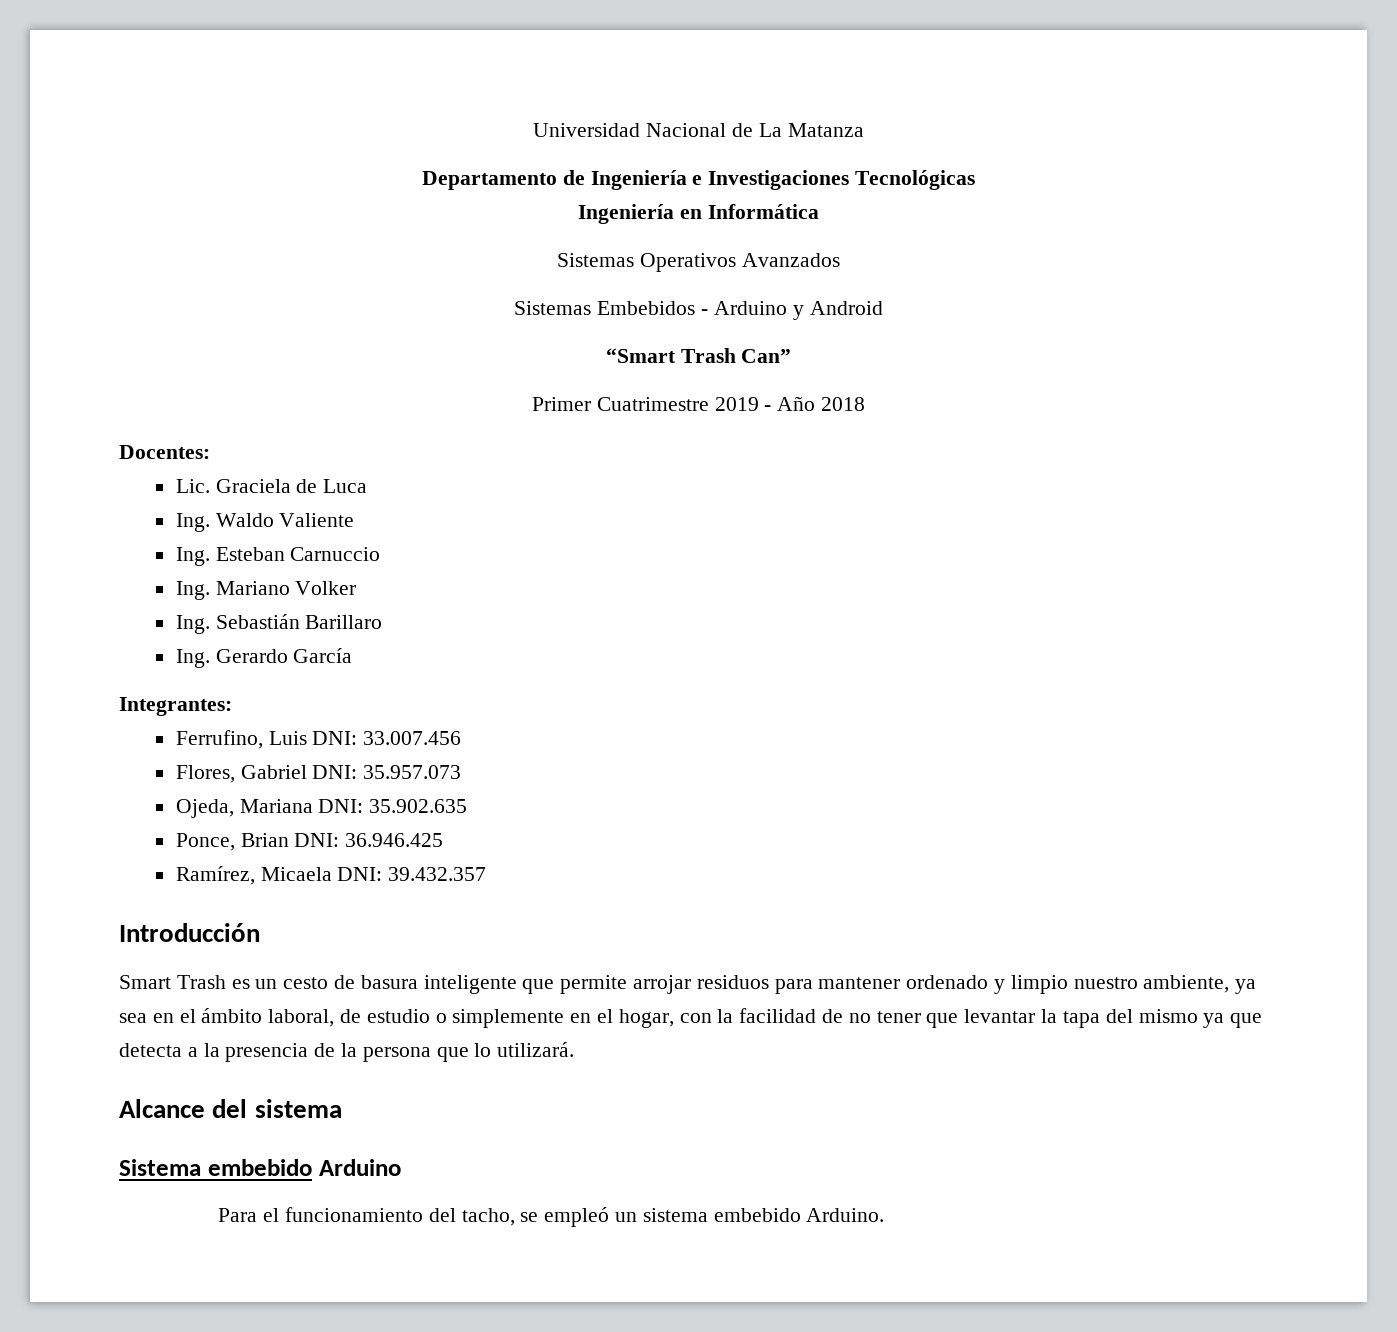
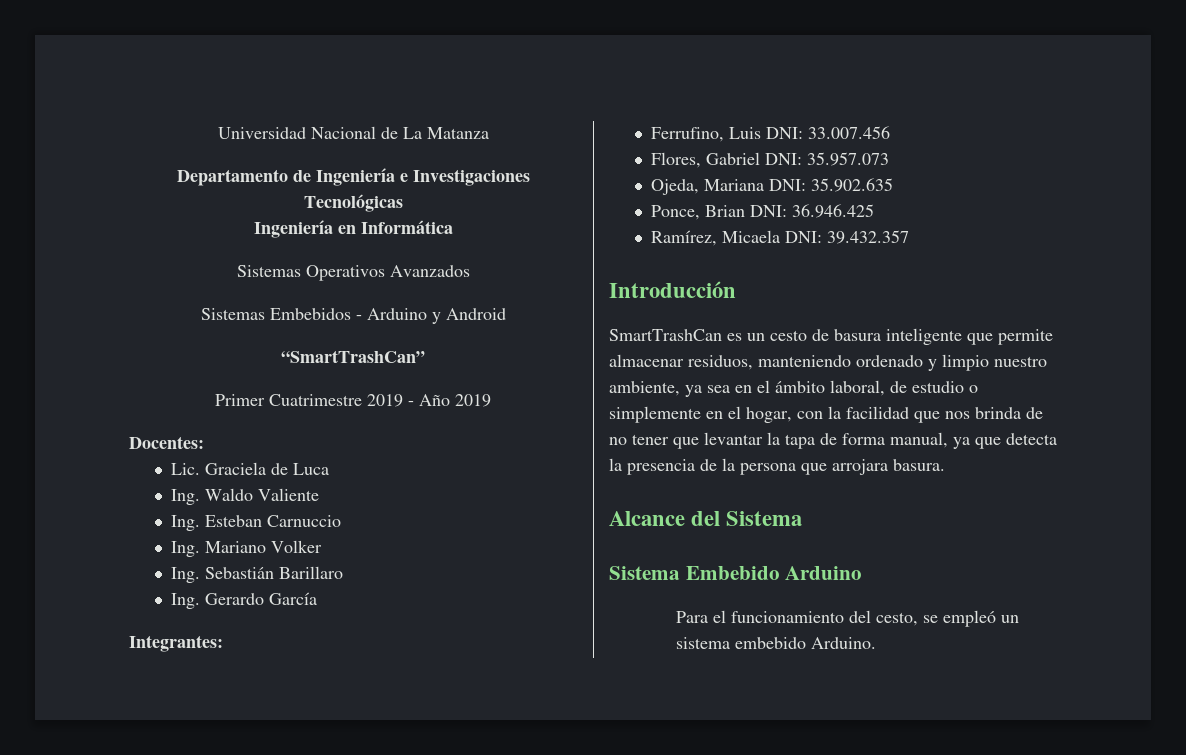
[605,348,792,363] “Smart Trash Can” -> [281,350,425,363] “SmartTrashCan”
[821,397,866,411] 2018 -> [455,394,491,407] 2019
[119,975,226,989] Smart Trash -> [609,329,722,341] SmartTrashCan
[633,975,901,994] arrojar residuos para mantener -> [609,354,851,370] almacenar residuos, manteniendo
(817, 1015) none -> [914,407,1021,423] que nos brinda
[1105,1009,1198,1023] del mismo -> [820,432,948,448] de forma manual,
[187,1047,198,1057] a -> (1057, 439) none
[474,1042,575,1057] lo utilizará. -> [832,459,945,475] arrojara basura.
[254,1099,342,1118] [119,1159,312,1176] sistema // Sistema embebido -> [726,511,803,526] [609,566,780,580] Sistema // Sistema Embebido
[461,1208,515,1226] tacho, -> [875,612,918,626] cesto,

